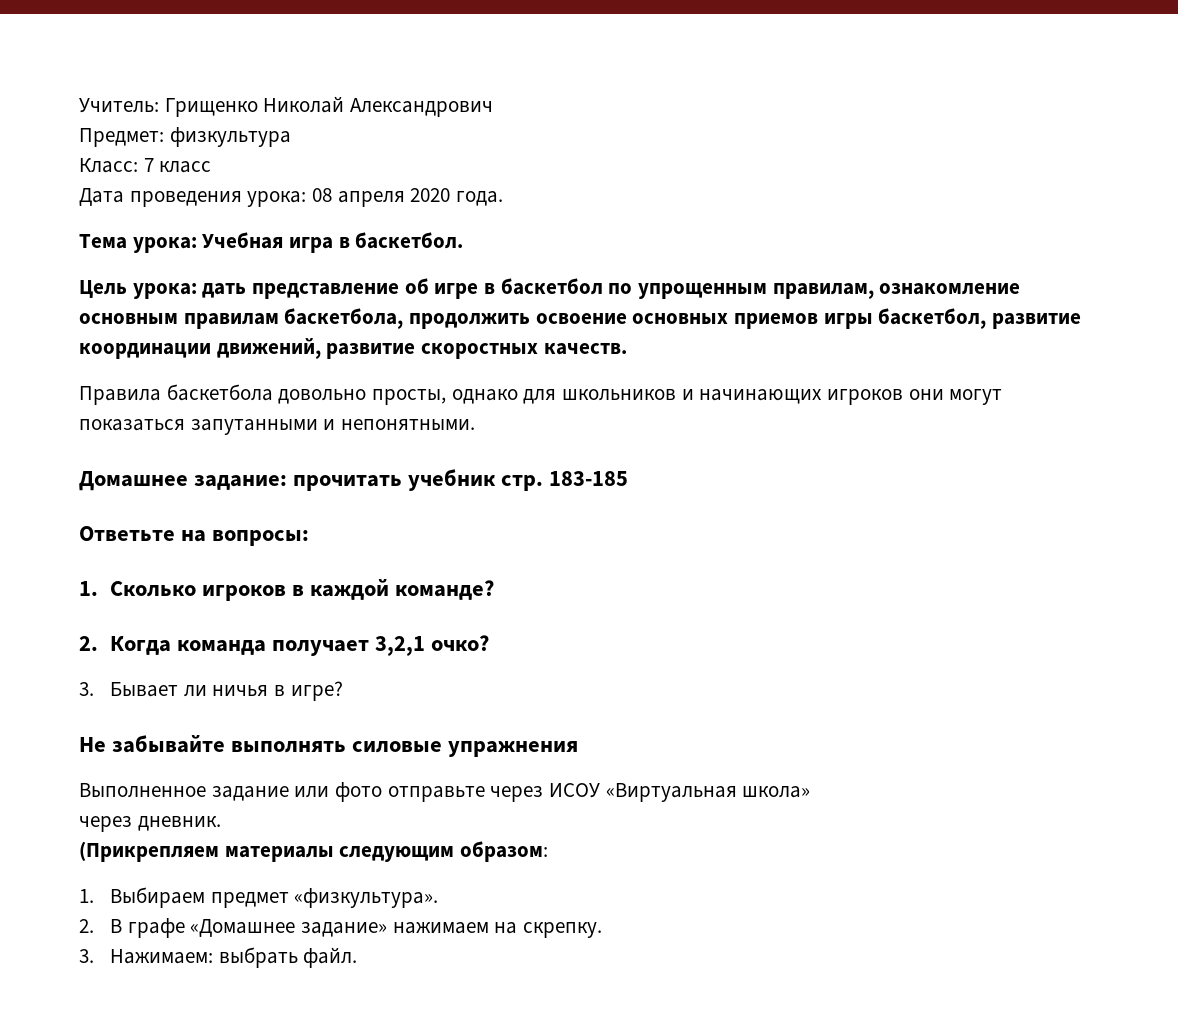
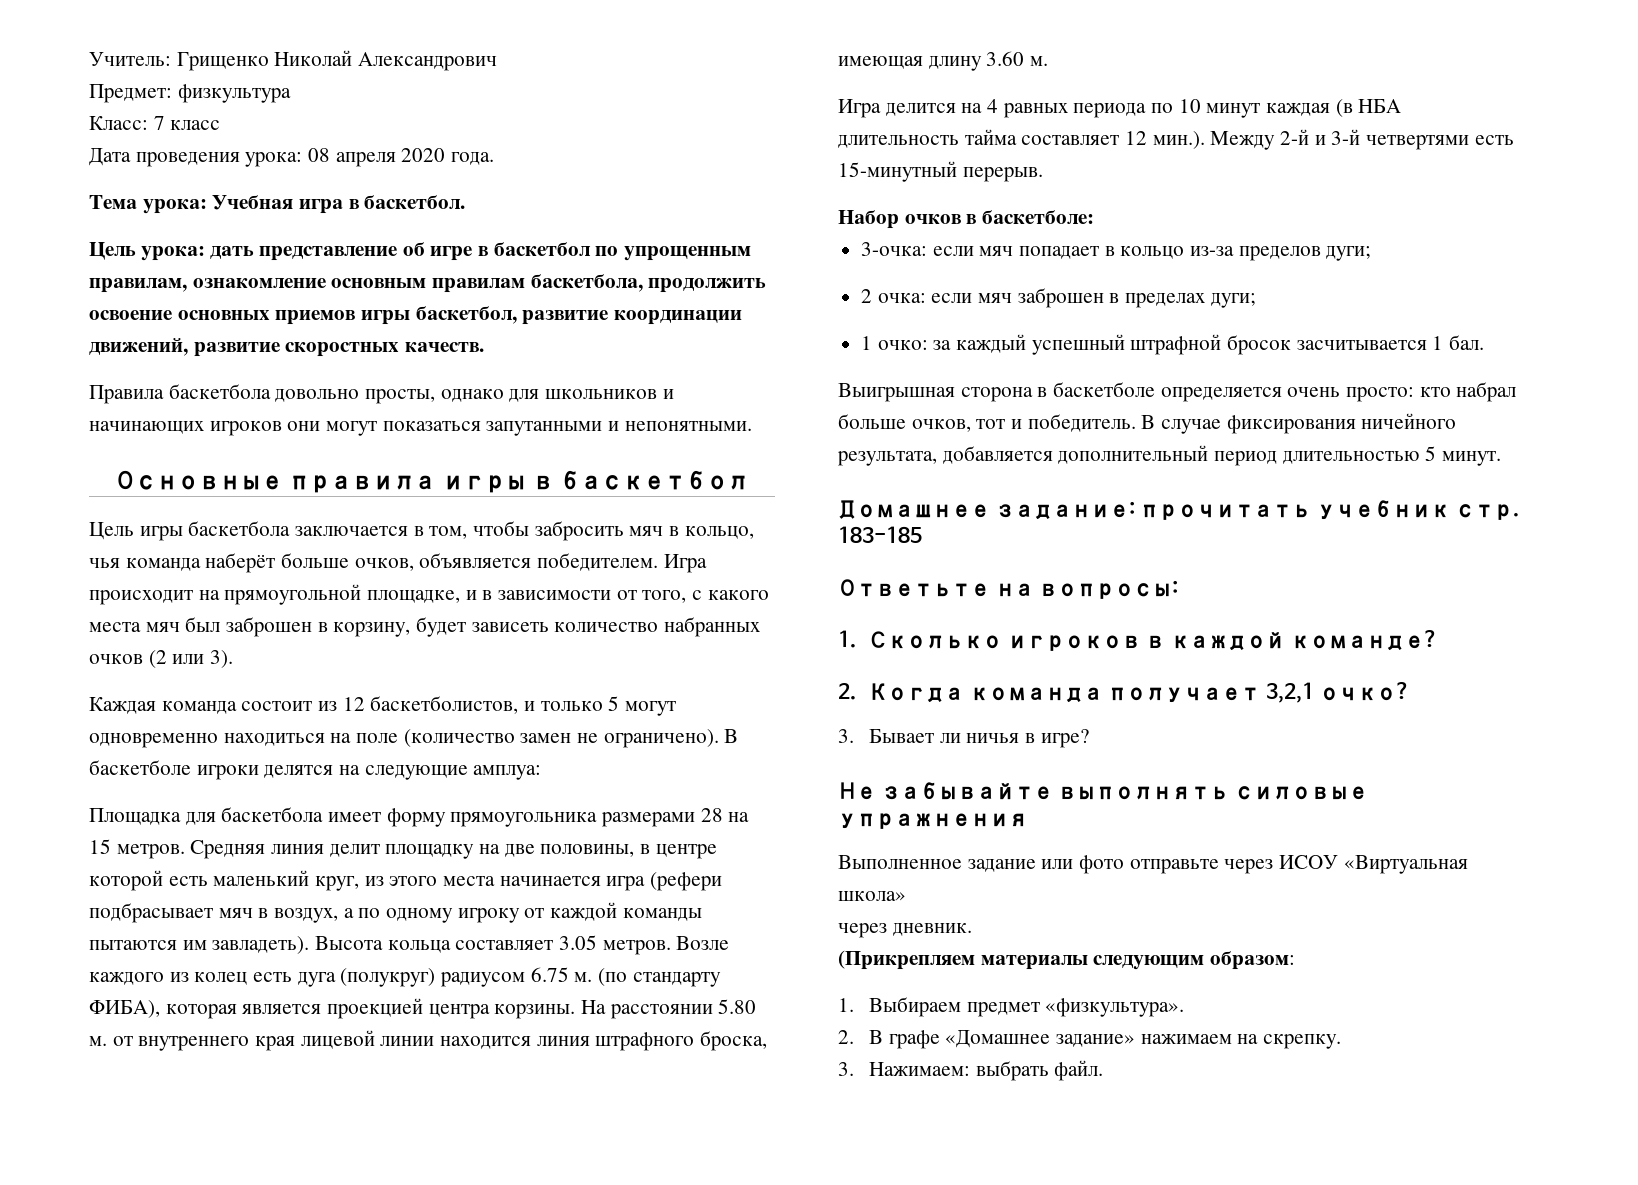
(476, 424) none -> [115,470,749,493] [89,521,754,541] [89,553,707,573] [89,584,769,605] [89,617,761,637] [89,650,234,668] [89,696,677,716] [89,729,739,748] [89,760,542,780] [89,807,750,827] [89,839,717,859] [89,870,723,891] [89,902,702,923] [89,935,730,955] [89,967,721,987] [89,998,757,1019] [89,1030,768,1051] [838,51,1049,71] [838,99,1402,118] [838,129,1514,150] [838,161,1043,182] [838,210,1095,229] [861,242,1372,261] [861,288,1256,308] [861,334,1485,355] [838,382,1517,402] [838,413,1457,434] [837,445,1502,466] // Основные правила игры в баскетбол // Цель игры баскетбола заключается в том, чтобы забросить мяч в кольцо, чья команда наберёт больше очков, объявляется победителем. Игра происходит на прямоугольной площадке, и в зависимости от того, с какого места мяч был заброшен в корзину, будет зависеть количество набранных очков (2 или 3). // Каждая команда состоит из 12 баскетболистов, и только 5 могут одновременно находиться на поле (количество замен не ограничено). В баскетболе игроки делятся на следующие амплуа: // Площадка для баскетбола имеет форму прямоугольника размерами 28 на 15 метров. Средняя линия делит площадку на две половины, в центре которой есть маленький круг, из этого места начинается игра (рефери подбрасывает мяч в воздух, а по одному игроку от каждой команды пытаются им завладеть). Высота кольца составляет 3.05 метров. Возле каждого из колец есть дуга (полукруг) радиусом 6.75 м. (по стандарту ФИБА), которая является проекцией центра корзины. На расстоянии 5.80 м. от внутреннего края лицевой линии находится линия штрафного броска, имеющая длину 3.60 м. // Игра делится на 4 равных периода по 10 минут каждая (в НБА длительность тайма составляет 12 мин.). Между 2-й и 3-й четвертями есть 15-минутный перерыв. // Набор очков в баскетболе: // 3-очка: если мяч попадает в кольцо из-за пределов дуги; // 2 очка: если мяч заброшен в пределах дуги; // 1 очко: за каждый успешный штрафной бросок засчитывается 1 бал. // Выигрышная сторона в баскетболе определяется очень просто: кто набрал больше очков, тот и победитель. В случае фиксирования ничейного результата, добавляется дополнительный период длительностью 5 минут.

